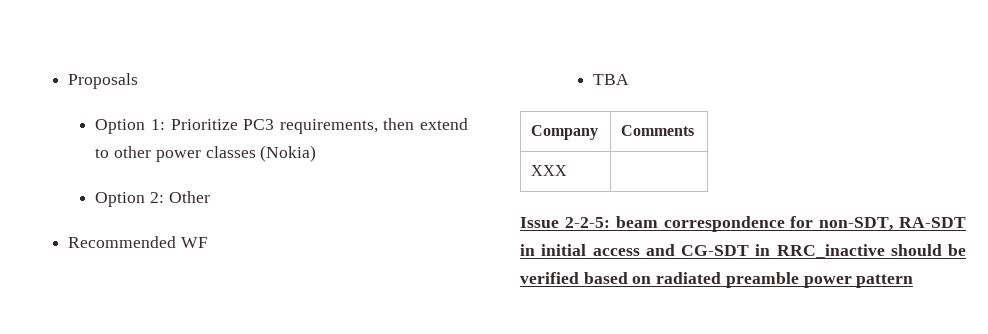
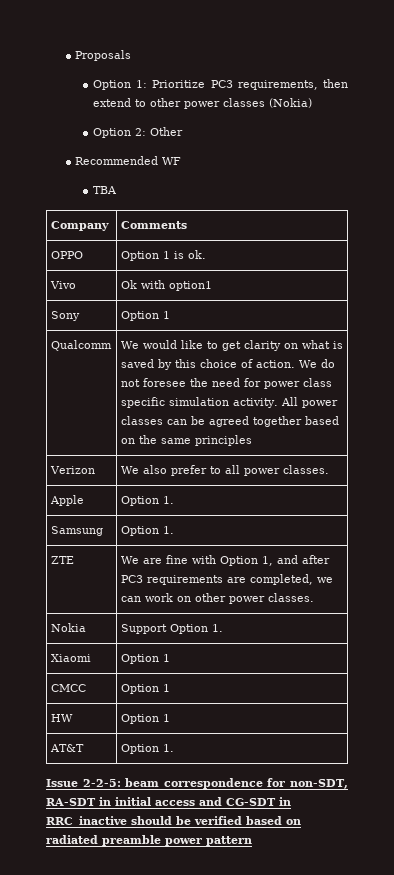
[531,165,568,176] XXX | -> [50,251,83,259] [120,250,206,261] [49,281,76,289] [120,280,212,291] [50,311,80,321] [120,311,170,321] [50,340,112,351] [120,340,343,351] [120,359,335,370] [120,378,332,389] [120,397,338,408] [120,416,339,427] [120,435,252,446] [49,466,95,474] [120,465,329,476] [49,495,84,506] [120,496,174,506] [50,526,103,536] [120,526,174,536] [50,556,74,564] [120,555,330,566] [120,574,333,585] [120,593,314,604] [50,623,86,632] [120,624,223,634] [50,654,91,662] [120,654,170,664] [50,684,86,692] [120,684,170,694] [50,714,73,722] [120,714,170,724] [49,744,84,752] [120,744,174,754] OPPO | Option 1 is ok. // Vivo | Ok with option1 // Sony | Option 1 // Qualcomm | We would like to get clarity on what is saved by this choice of action. We do not foresee the need for power class specific simulation activity. All power classes can be agreed together based on the same principles // Verizon | We also prefer to all power classes. // Apple | Option 1. // Samsung | Option 1. // ZTE | We are fine with Option 1, and after PC3 requirements are completed, we can work on other power classes. // Nokia | Support Option 1. // Xiaomi | Option 1 // CMCC | Option 1 // HW | Option 1 // AT&T | Option 1.

